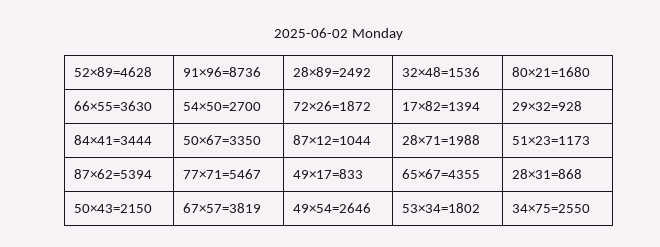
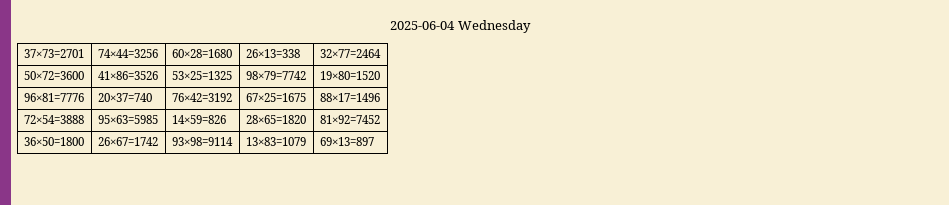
[274,28,403,40] [74,67,153,77] [183,67,262,77] [293,67,372,77] [402,67,481,77] [512,67,591,77] [74,101,153,111] [183,102,262,111] [293,101,372,111] [402,101,481,111] [512,101,583,111] [74,135,153,145] [183,135,262,145] [293,135,372,145] [402,135,481,145] [512,136,591,145] [74,169,153,179] [183,169,262,179] [293,169,364,179] [402,169,481,179] [512,169,583,179] [74,204,153,213] [183,203,262,213] [293,203,372,213] [402,203,481,213] [512,204,591,213] 2025-06-02 Monday // 52×89=4628 | 91×96=8736 | 28×89=2492 | 32×48=1536 | 80×21=1680 // 66×55=3630 | 54×50=2700 | 72×26=1872 | 17×82=1394 | 29×32=928 // 84×41=3444 | 50×67=3350 | 87×12=1044 | 28×71=1988 | 51×23=1173 // 87×62=5394 | 77×71=5467 | 49×17=833 | 65×67=4355 | 28×31=868 // 50×43=2150 | 67×57=3819 | 49×54=2646 | 53×34=1802 | 34×75=2550 -> [390,20,531,33] [23,49,84,58] [97,49,158,58] [171,49,232,58] [245,49,300,58] [319,49,381,58] [23,71,84,80] [97,71,158,80] [171,71,232,80] [245,71,306,80] [319,71,380,80] [23,93,84,102] [97,93,152,102] [171,93,232,102] [245,93,306,102] [319,93,380,102] [23,115,84,124] [97,115,158,124] [171,115,226,124] [245,115,306,124] [319,115,380,124] [23,137,84,146] [97,137,158,146] [171,137,233,146] [245,137,306,146] [319,137,374,146] 2025-06-04 Wednesday // 37×73=2701 | 74×44=3256 | 60×28=1680 | 26×13=338 | 32×77=2464 // 50×72=3600 | 41×86=3526 | 53×25=1325 | 98×79=7742 | 19×80=1520 // 96×81=7776 | 20×37=740 | 76×42=3192 | 67×25=1675 | 88×17=1496 // 72×54=3888 | 95×63=5985 | 14×59=826 | 28×65=1820 | 81×92=7452 // 36×50=1800 | 26×67=1742 | 93×98=9114 | 13×83=1079 | 69×13=897

